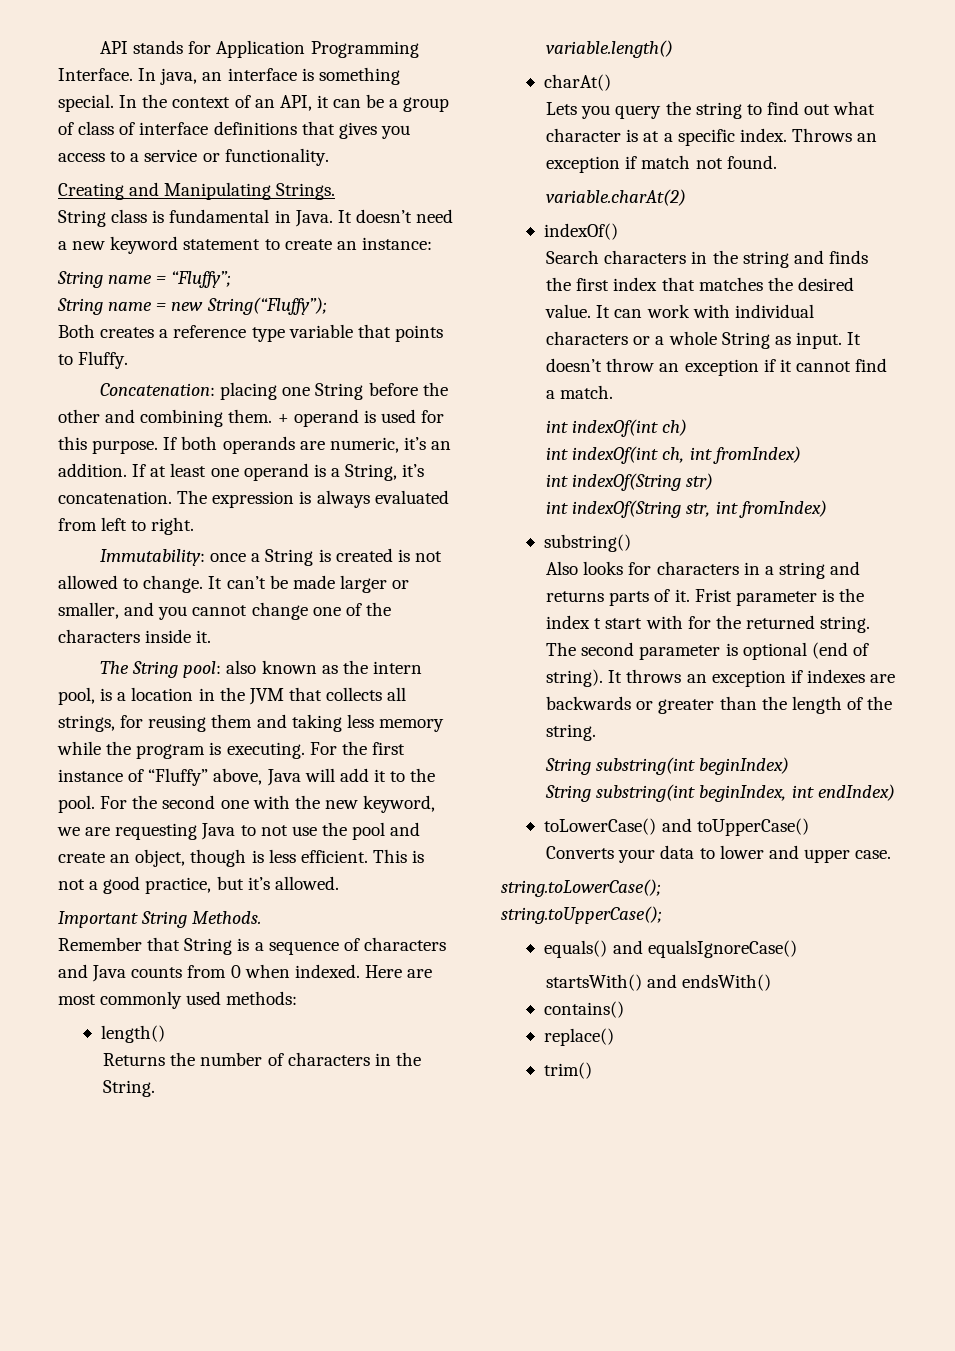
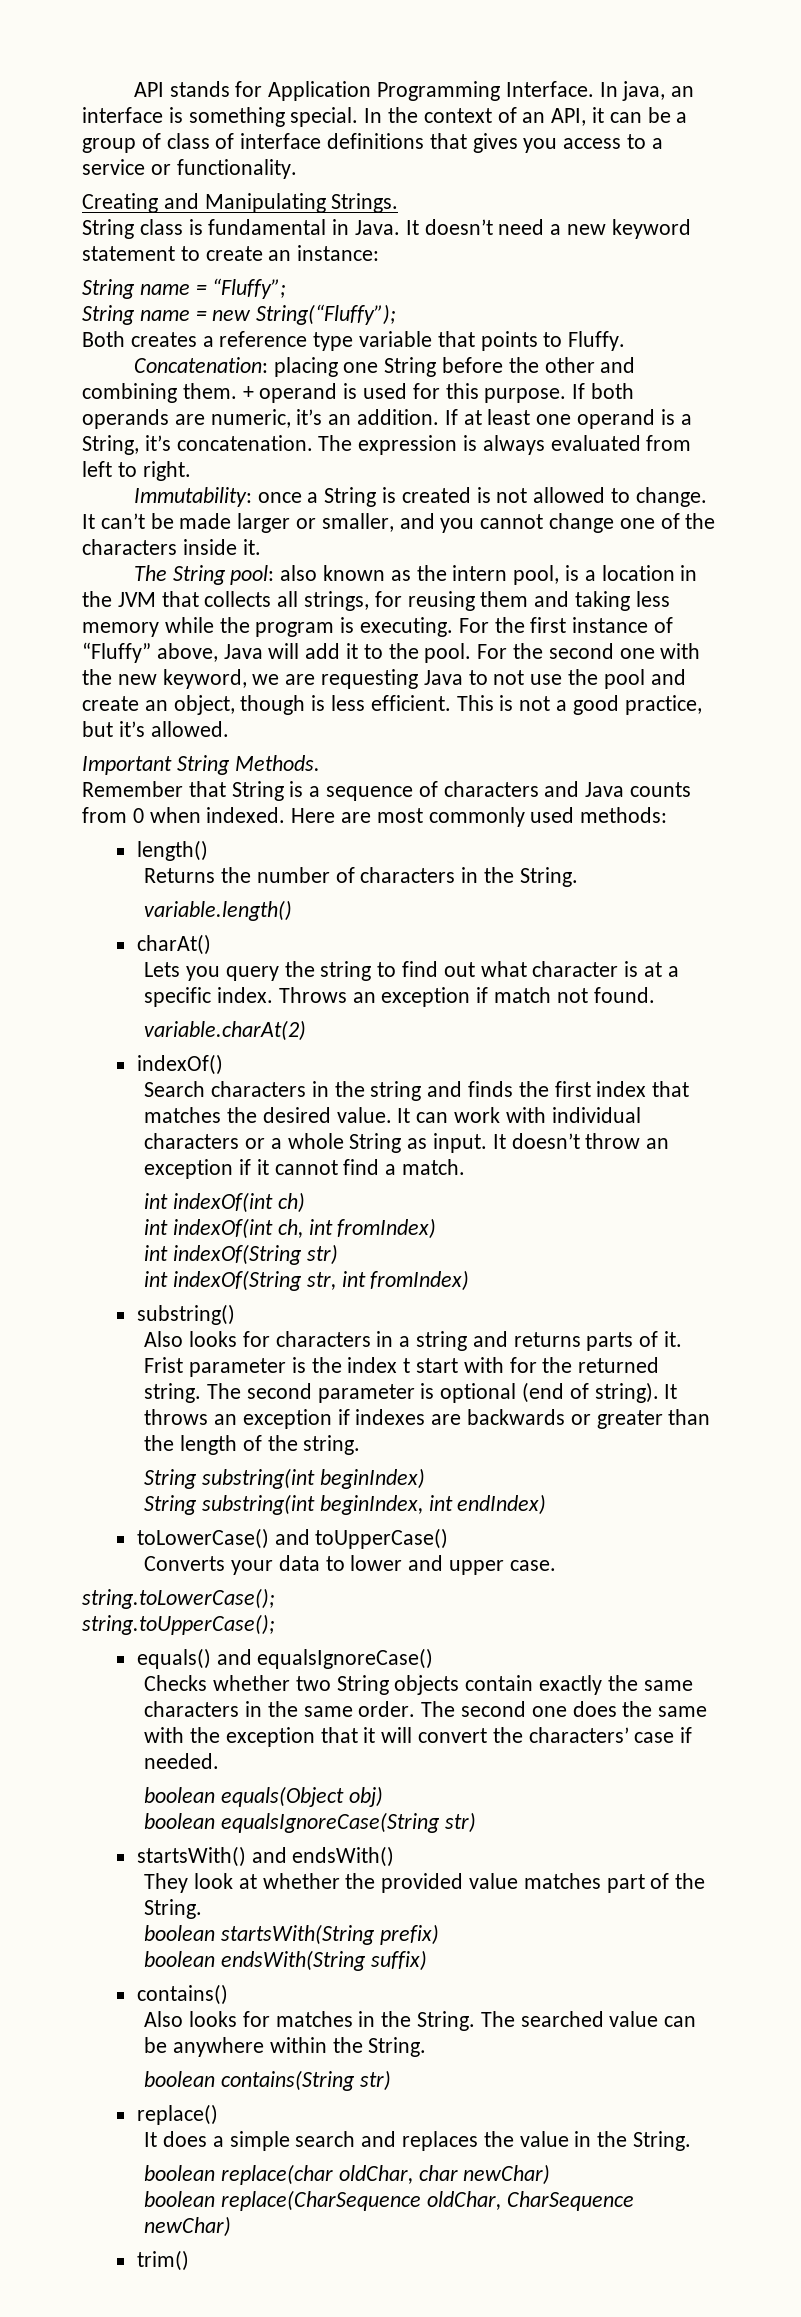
[546,974,772,991] [544,1001,625,1018] [544,1028,615,1046] startsWith() and endsWith() // contains() // replace() -> [144,1675,693,1695] [144,1701,708,1717] [144,1727,693,1747] [144,1753,220,1769] [144,1786,383,1807] [144,1812,476,1833] [136,1846,395,1867] [144,1873,706,1893] [144,1899,203,1919] [144,1924,439,1945] [144,1950,427,1971] [136,1984,228,2005] [144,2011,697,2031] [144,2037,427,2057] [144,2070,391,2091] [136,2104,218,2125] [144,2131,691,2151] [144,2164,551,2185] [144,2190,634,2211] [144,2216,232,2237] Checks whether two String objects contain exactly the same characters in the same order. The second one does the same with the exception that it will convert the characters’ case if needed. // boolean equals(Object obj) // boolean equalsIgnoreCase(String str) // startsWith() and endsWith() // They look at whether the provided value matches part of the String. // boolean startsWith(String prefix) // boolean endsWith(String suffix) // contains() // Also looks for matches in the String. The searched value can be anywhere within the String. // boolean contains(String str) // replace() // It does a simple search and replaces the value in the String. // boolean replace(char oldChar, char newChar) // boolean replace(CharSequence oldChar, CharSequence newChar)

